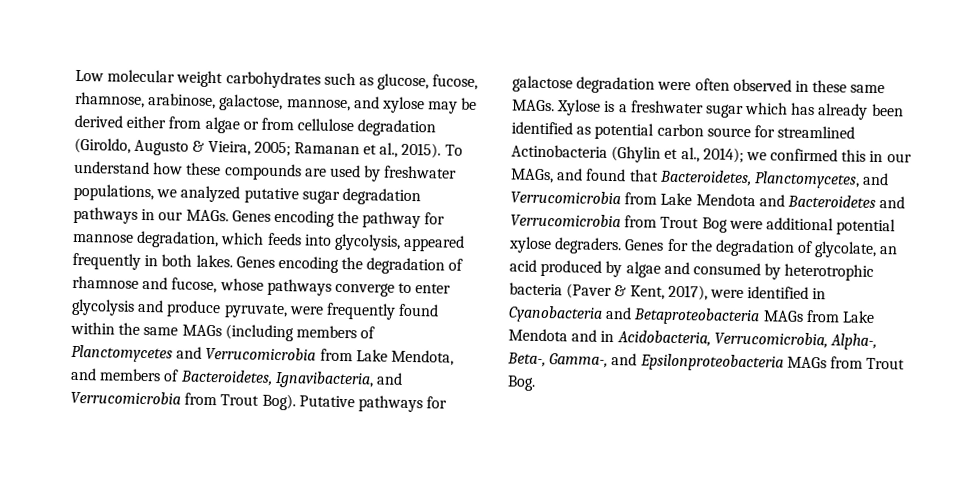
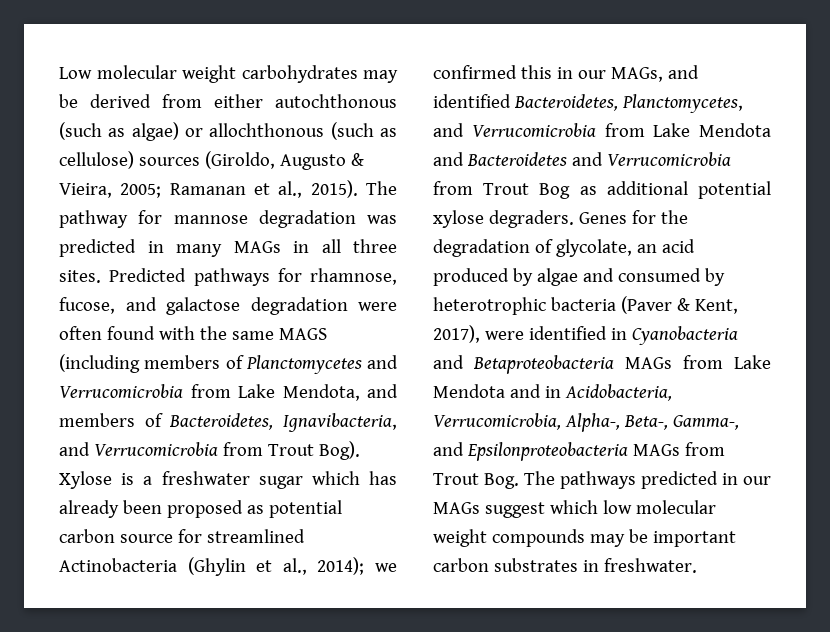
[323,72,479,91] [75,91,478,114] [74,114,437,137] such as glucose, fucose, rhamnose, arabinose, galactose, mannose, and xylose may be derived either from algae or from cellulose degradation -> [363,70,398,83] [59,94,397,108] [59,122,397,141] [59,151,200,169] may be derived from either autochthonous (such as algae) or allochthonous (such as cellulose) sources
[444,144,463,156] [74,160,458,182] [73,183,421,206] [73,206,446,229] [73,230,466,252] [72,252,464,275] [72,275,452,297] [71,298,440,320] [70,321,115,335] To understand how these compounds are used by freshwater populations, we analyzed putative sugar degradation pathways in our MAGs. Genes encoding the pathway for mannose degradation, which feeds into glycolysis, appeared frequently in both lakes. Genes encoding the degradation of rhamnose and fucose, whose pathways converge to enter glycolysis and produce pyruvate, were frequently found within -> [365,181,397,195] [59,210,397,228] [59,239,397,257] [59,268,397,286] [59,297,397,315] [59,326,195,340] The pathway for mannose degradation was predicted in many MAGs in all three sites. Predicted pathways for rhamnose, fucose, and galactose degradation were often found with
[181,324,222,337] MAGs -> [278,328,327,340] MAGS
[298,395,448,413] [512,75,886,94] [512,99,555,112] Putative pathways for galactose degradation were often observed in these same MAGs. -> (360, 450) none
[511,121,573,135] identified -> [166,500,243,518] proposed
[586,168,659,182] found that -> [433,94,511,108] identified
[728,220,763,230] were -> [579,186,597,195] as
(536, 383) none -> [524,471,771,489] [433,500,716,518] [433,529,736,547] [433,558,697,573] The pathways predicted in our MAGs suggest which low molecular weight compounds may be important carbon substrates in freshwater.

